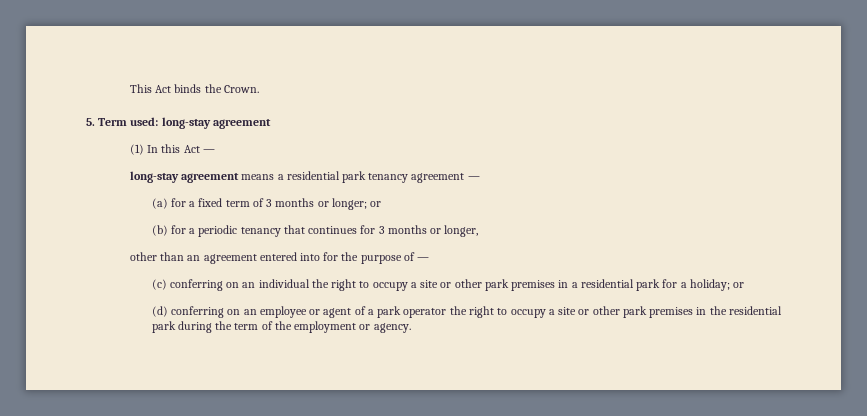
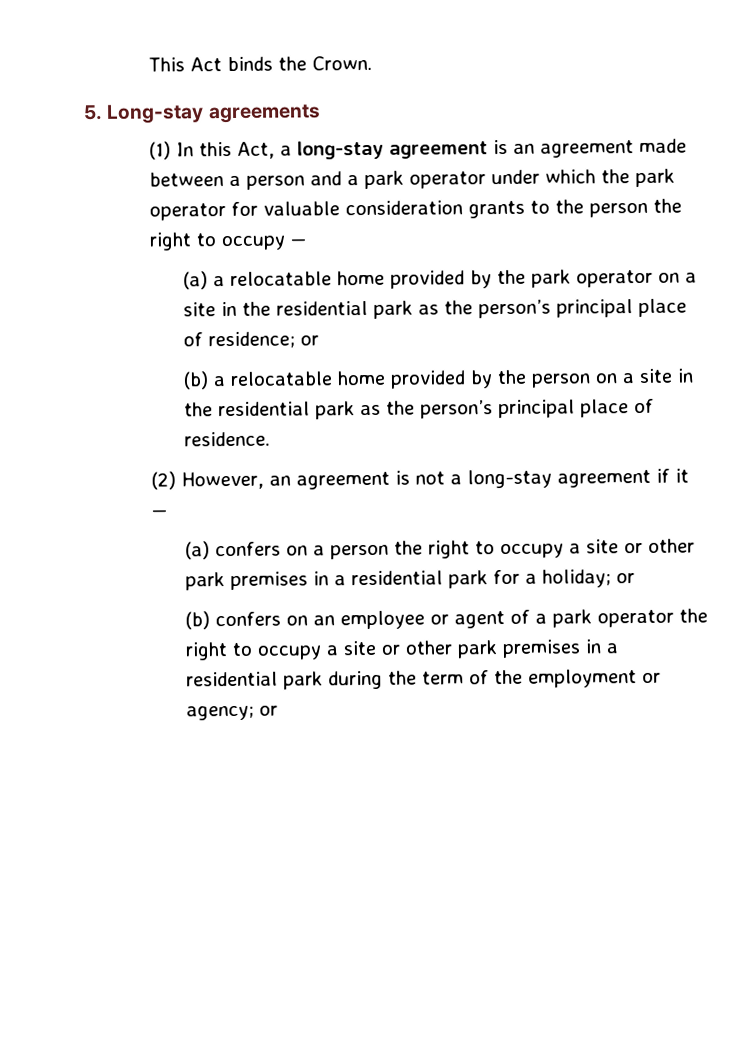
[98,117,271,129] Term used: long-stay agreement -> [106,104,321,124] Long-stay agreements
[183,145,215,153] [129,171,480,183] [151,198,382,210] [151,225,479,237] [129,252,430,264] [151,279,310,291] Act — // long-stay agreement means a residential park tenancy agreement — // (a) for a fixed term of 3 months or longer; or // (b) for a periodic tenancy that continues for 3 months or longer, // other than an agreement entered into for the purpose of — // (c) conferring on an individual -> [237,138,688,160] [149,168,676,190] [149,198,683,221] [149,232,307,251] [182,269,697,290] [182,298,687,319] [182,331,319,349] [182,368,694,390] [183,398,654,420] [183,431,270,447] [151,468,690,490] [151,509,168,517] [184,541,389,560] Act, a long-stay agreement is an agreement made between a person and a park operator under which the park operator for valuable consideration grants to the person the right to occupy — // (a) a relocatable home provided by the park operator on a site in the residential park as the person’s principal place of residence; or // (b) a relocatable home provided by the person on a site in the residential park as the person’s principal place of residence. // (2) However, an agreement is not a long-stay agreement if it — // (a) confers on a person
[151,306,224,318] (d) conferring -> [184,611,281,630] (b) confers
[709,306,727,315] the -> [605,643,618,654] a
[373,323,411,333] agency. -> [185,705,278,721] agency; or

